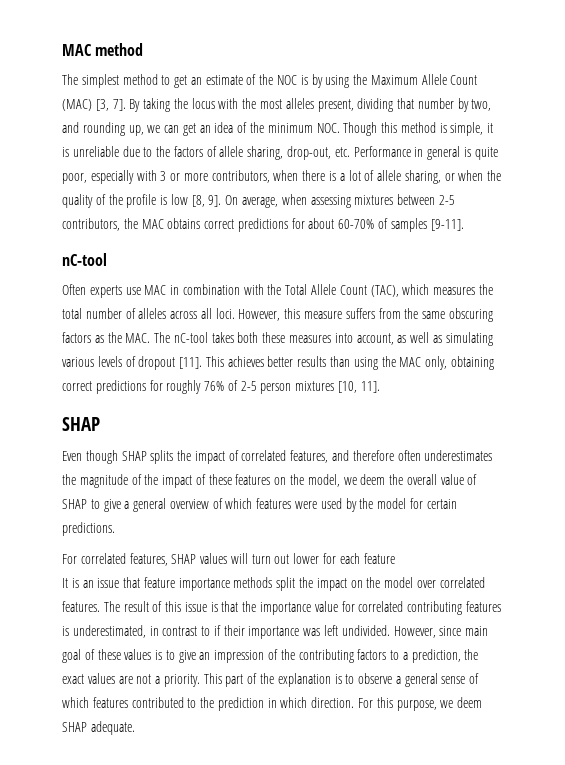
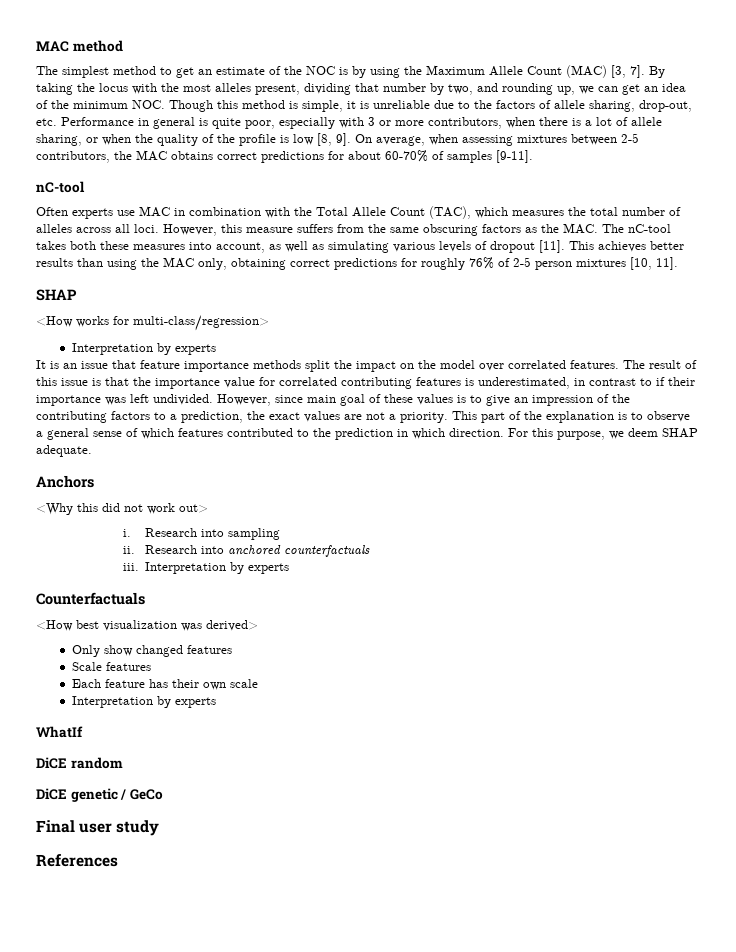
[62,450,493,464] [62,474,478,488] [62,498,457,512] [62,522,115,536] [62,553,395,566] Even though SHAP splits the impact of correlated features, and therefore often underestimates the magnitude of the impact of these features on the model, we deem the overall value of SHAP to give a general overview of which features were used by the model for certain predictions. // For correlated features, SHAP values will turn out lower for each feature -> [36,315,269,331] [72,343,217,355] <How works for multi-class/regression> // Interpretation by experts
(135, 728) none -> [36,475,94,488] [36,503,208,515] [122,528,280,540] [122,545,370,557] [122,562,290,574] [36,592,145,605] [36,620,258,631] [72,645,233,657] [72,662,152,671] [72,679,259,690] [72,696,217,708] [36,726,83,738] [36,757,123,769] [36,788,163,802] [36,820,160,836] [36,854,118,867] // Anchors // <Why this did not work out> // i. Research into sampling // ii. Research into anchored counterfactuals // iii. Interpretation by experts // Counterfactuals // <How best visualization was derived> // Only show changed features // Scale features // Each feature has their own scale // Interpretation by experts // WhatIf // DiCE random // DiCE genetic / GeCo // Final user study // References

